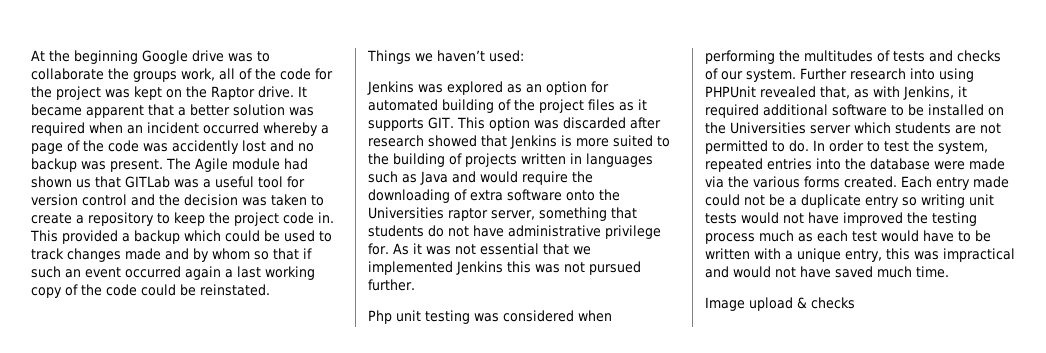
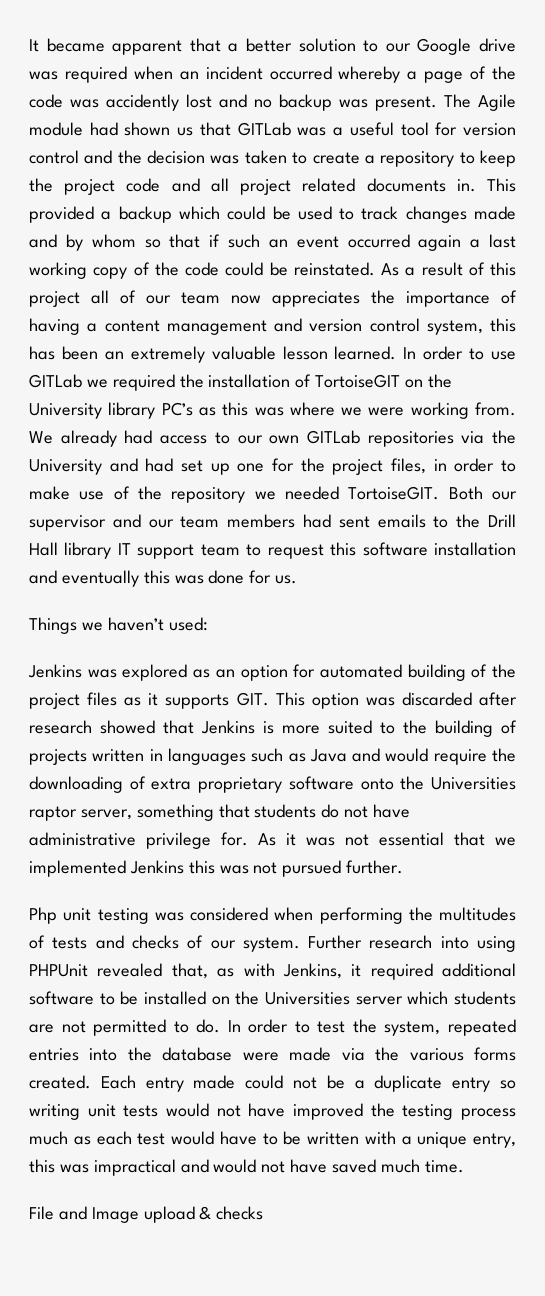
[31,50,270,64] [31,68,333,82] [31,86,294,100] At the beginning Google drive was to collaborate the groups work, all of the code for the project was kept on the Raptor drive. -> (29, 45) none
(285, 110) none -> [363,38,517,55] to our Google drive
(314, 218) none -> [171,178,446,195] and all project related documents
(270, 290) none -> [381,262,516,276] [29,290,517,307] [29,318,516,335] [29,346,516,363] [29,374,452,391] [29,402,516,419] [29,430,516,447] [29,458,517,475] [29,486,517,503] [29,514,517,531] [29,542,516,559] [29,570,298,587] As a result of this project all of our team now appreciates the importance of having a content management and version control system, this has been an extremely valuable lesson learned. In order to use GITLab we required the installation of TortoiseGIT on the University library PC’s as this was where we were working from. We already had access to our own GITLab repositories via the University and had set up one for the project files, in order to make use of the repository we needed TortoiseGIT. Both our supervisor and our team members had sent emails to the Drill Hall library IT support team to request this software installation and eventually this was done for us.
(503, 195) none -> [198,777,283,793] proprietary
(949, 272) none -> [29,1206,87,1220] File and

